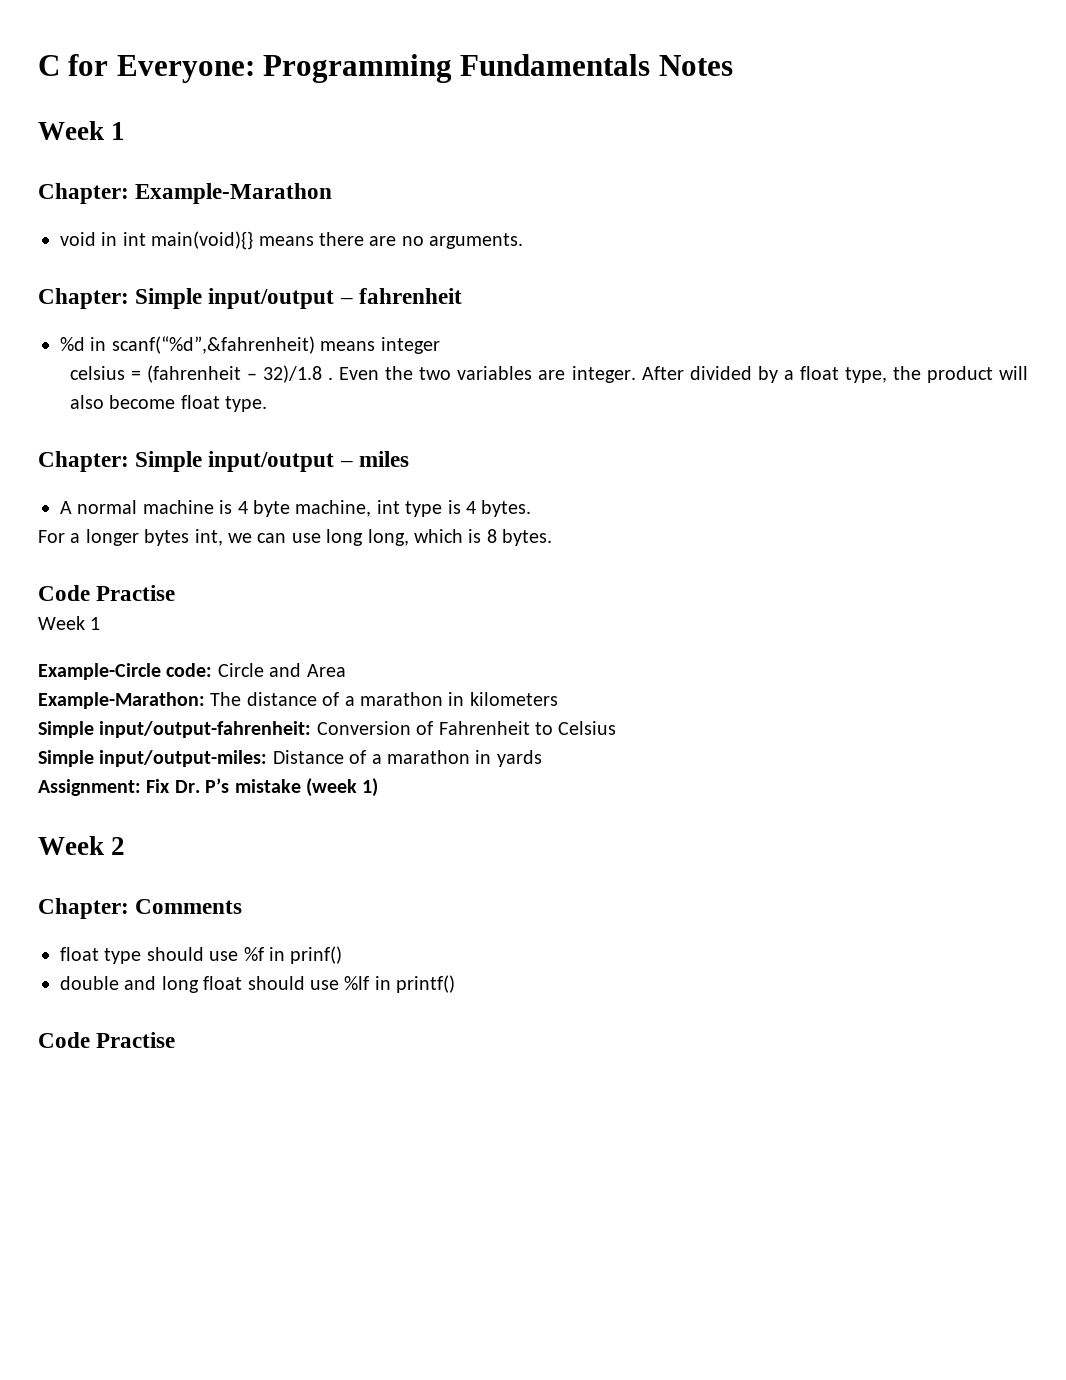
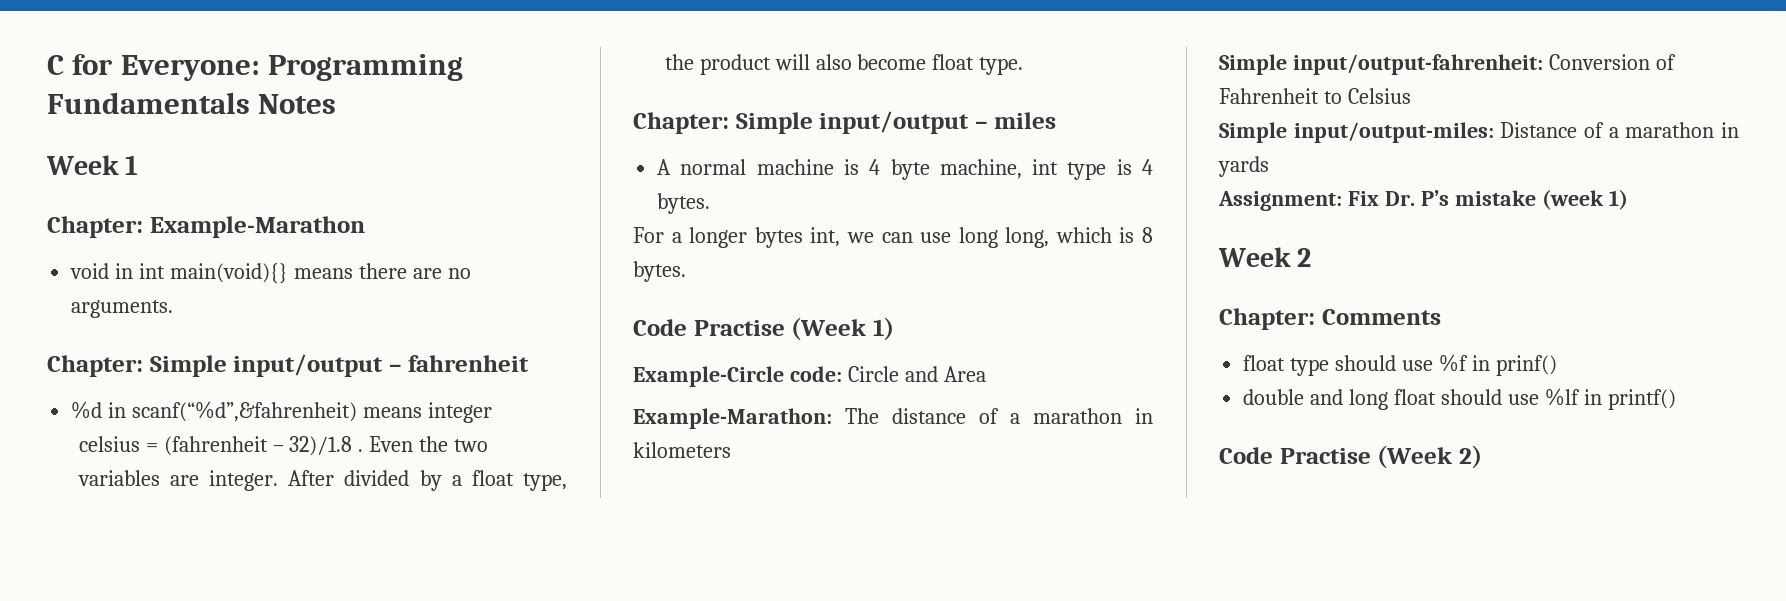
[38,616,101,630] // Week 1 -> [791,317,894,341] (Week 1)
(176, 1040) none -> [1377,445,1482,469] (Week 2)

